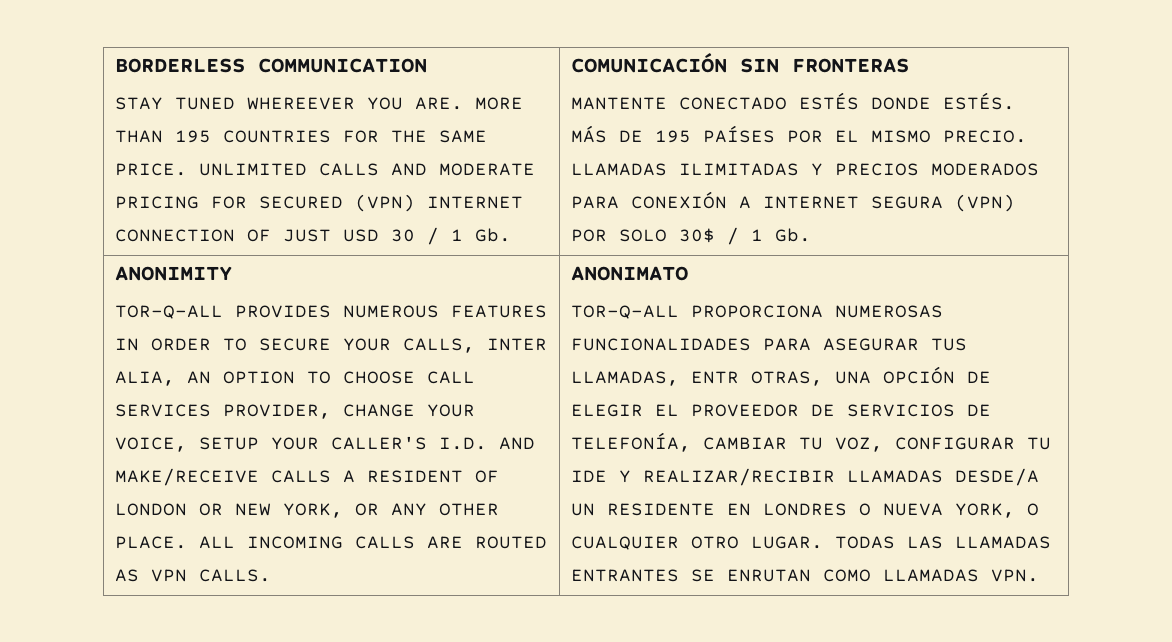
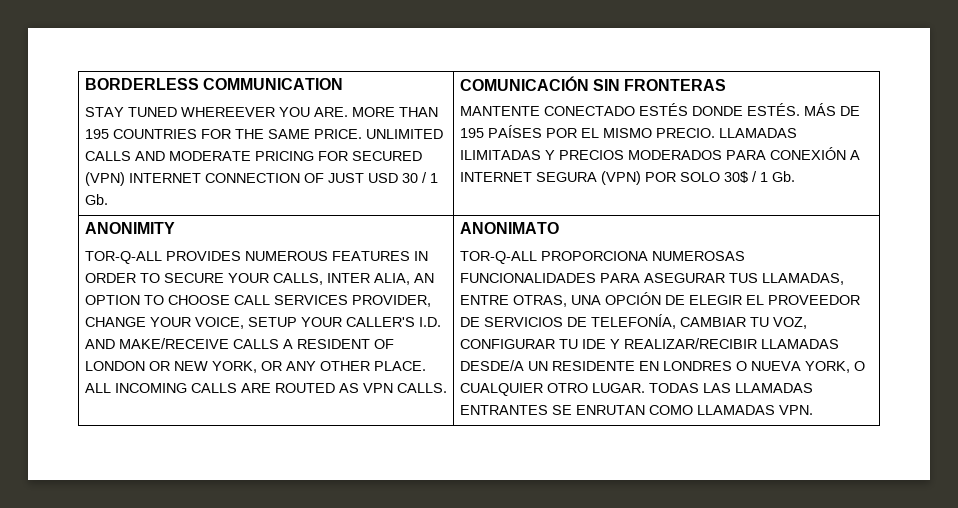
[690,371,739,384] ENTR -> [459,295,509,305] ENTRE

